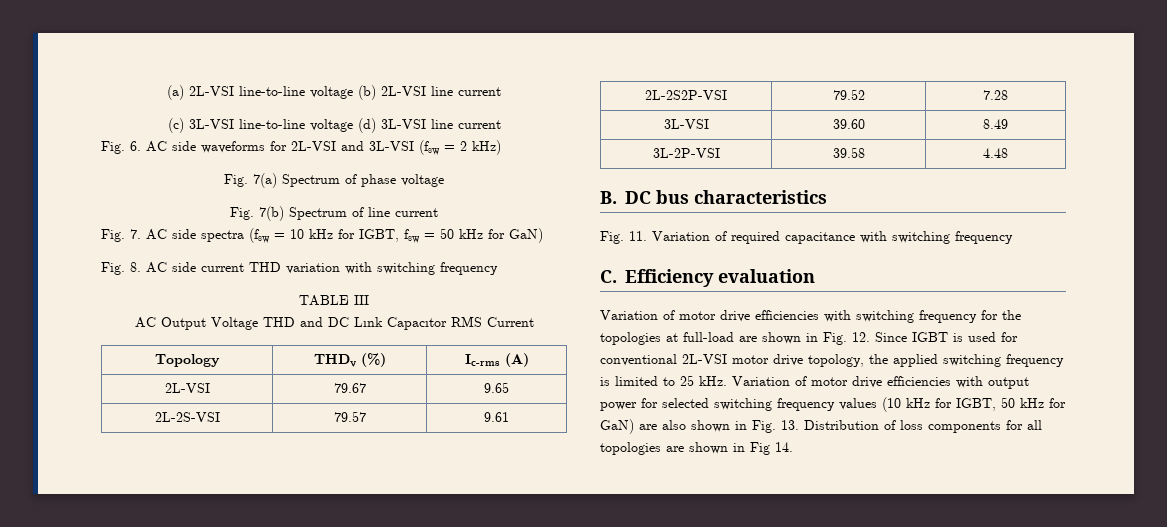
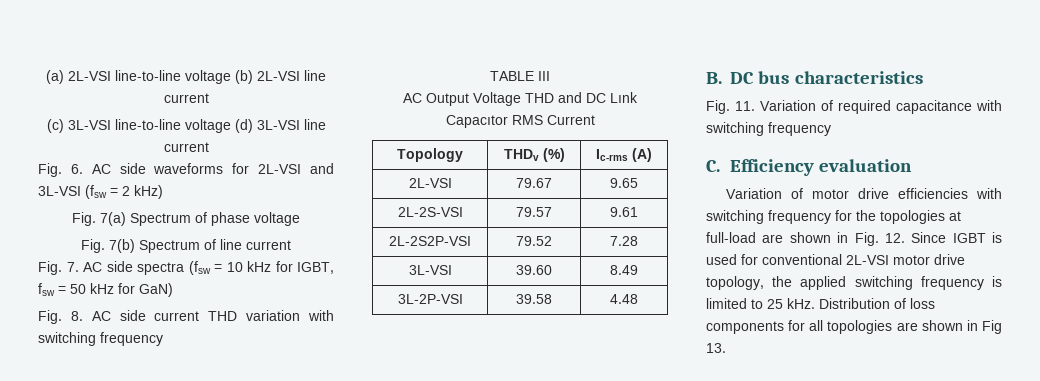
[732,376,1029,389] [600,397,1066,412] [600,419,799,434] Variation of motor drive efficiencies with output power for selected switching frequency values (10 kHz for IGBT, 50 kHz for GaN) are also shown in Fig. 13. -> (815, 303) none
[775,442,793,452] 14. -> [706,343,726,353] 13.

